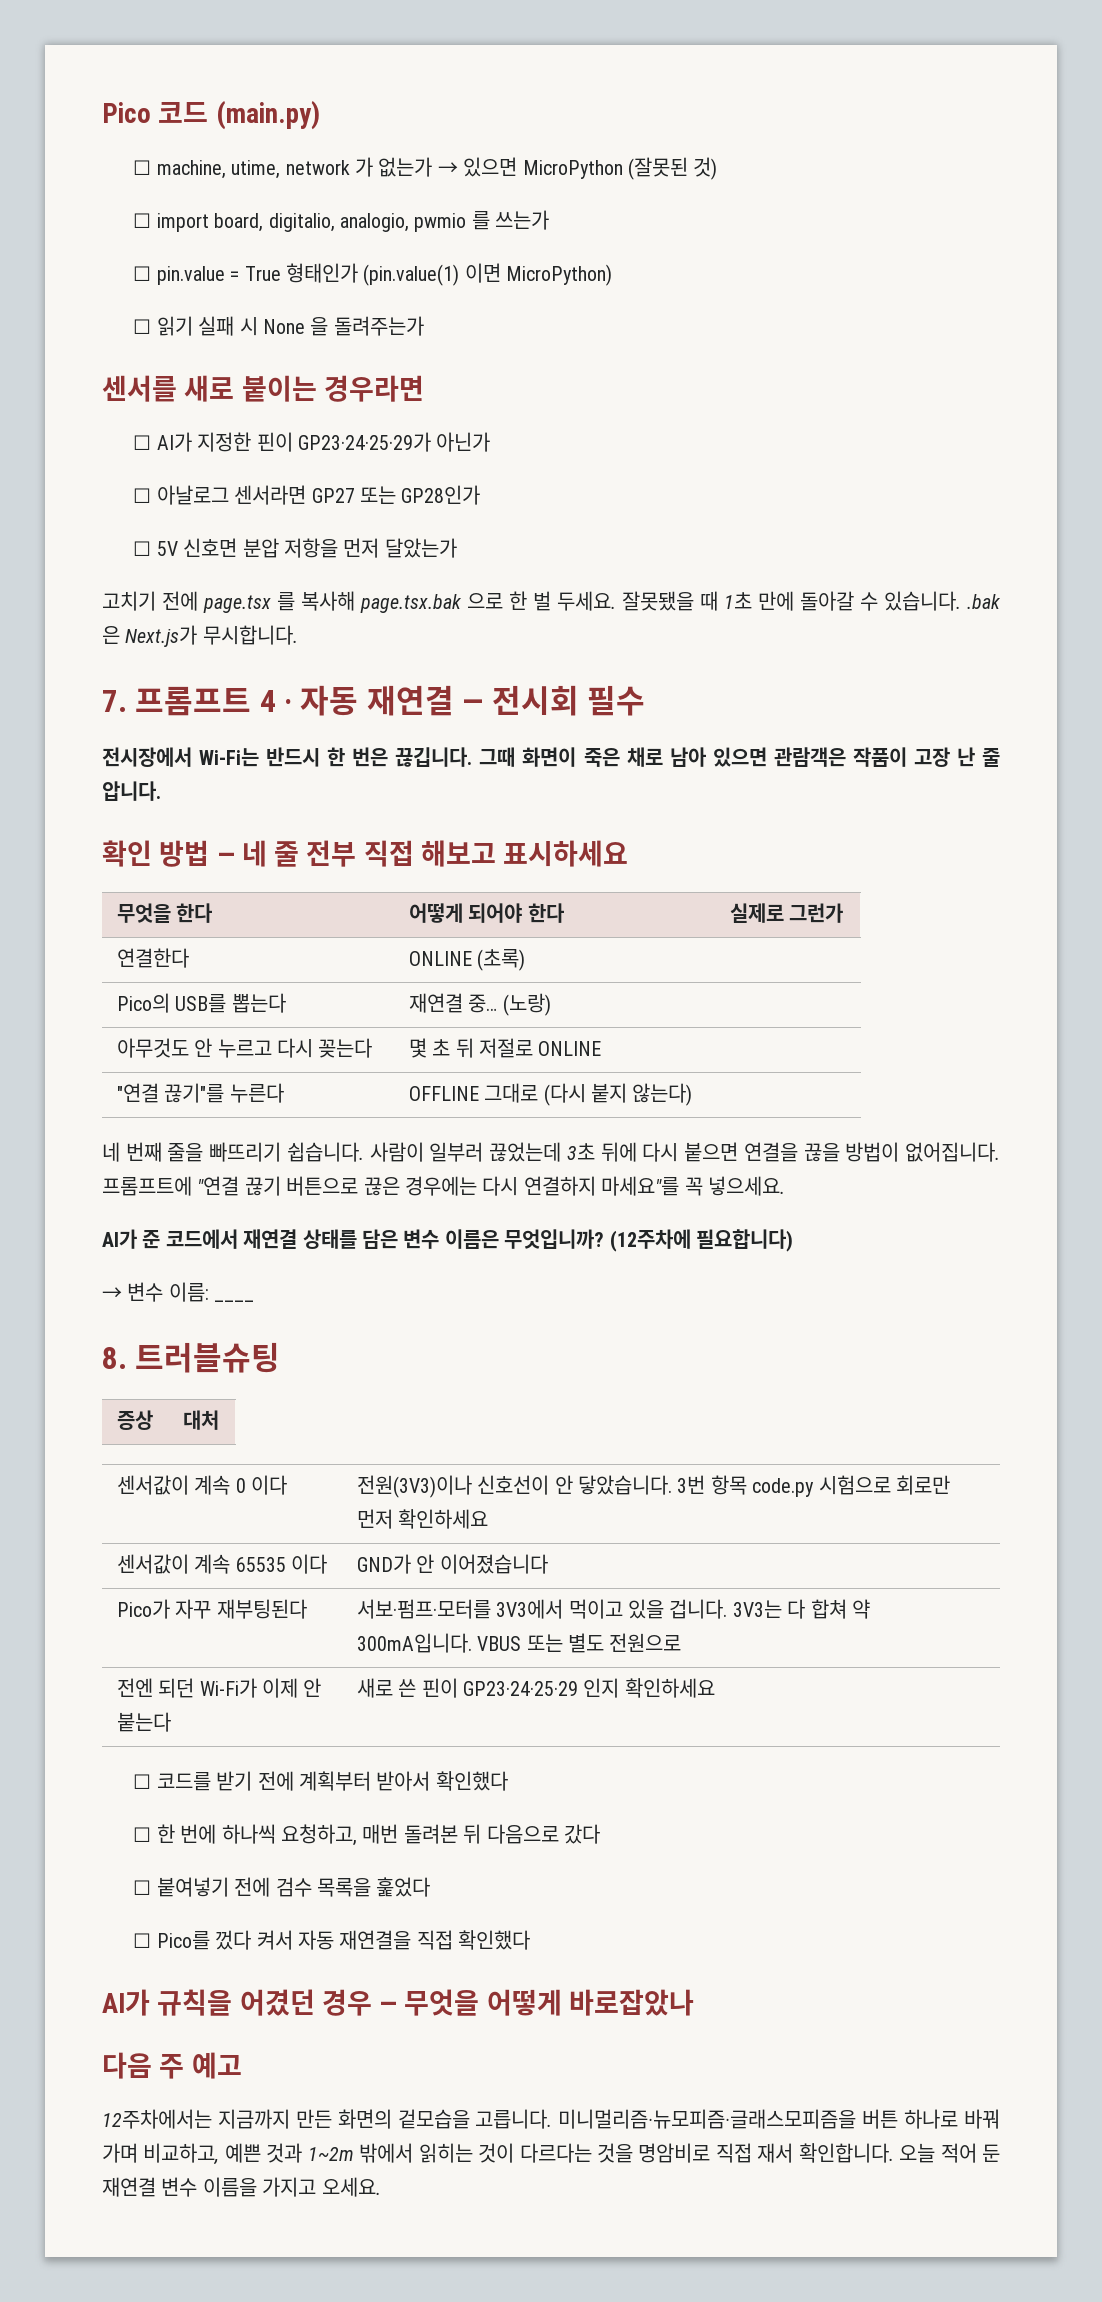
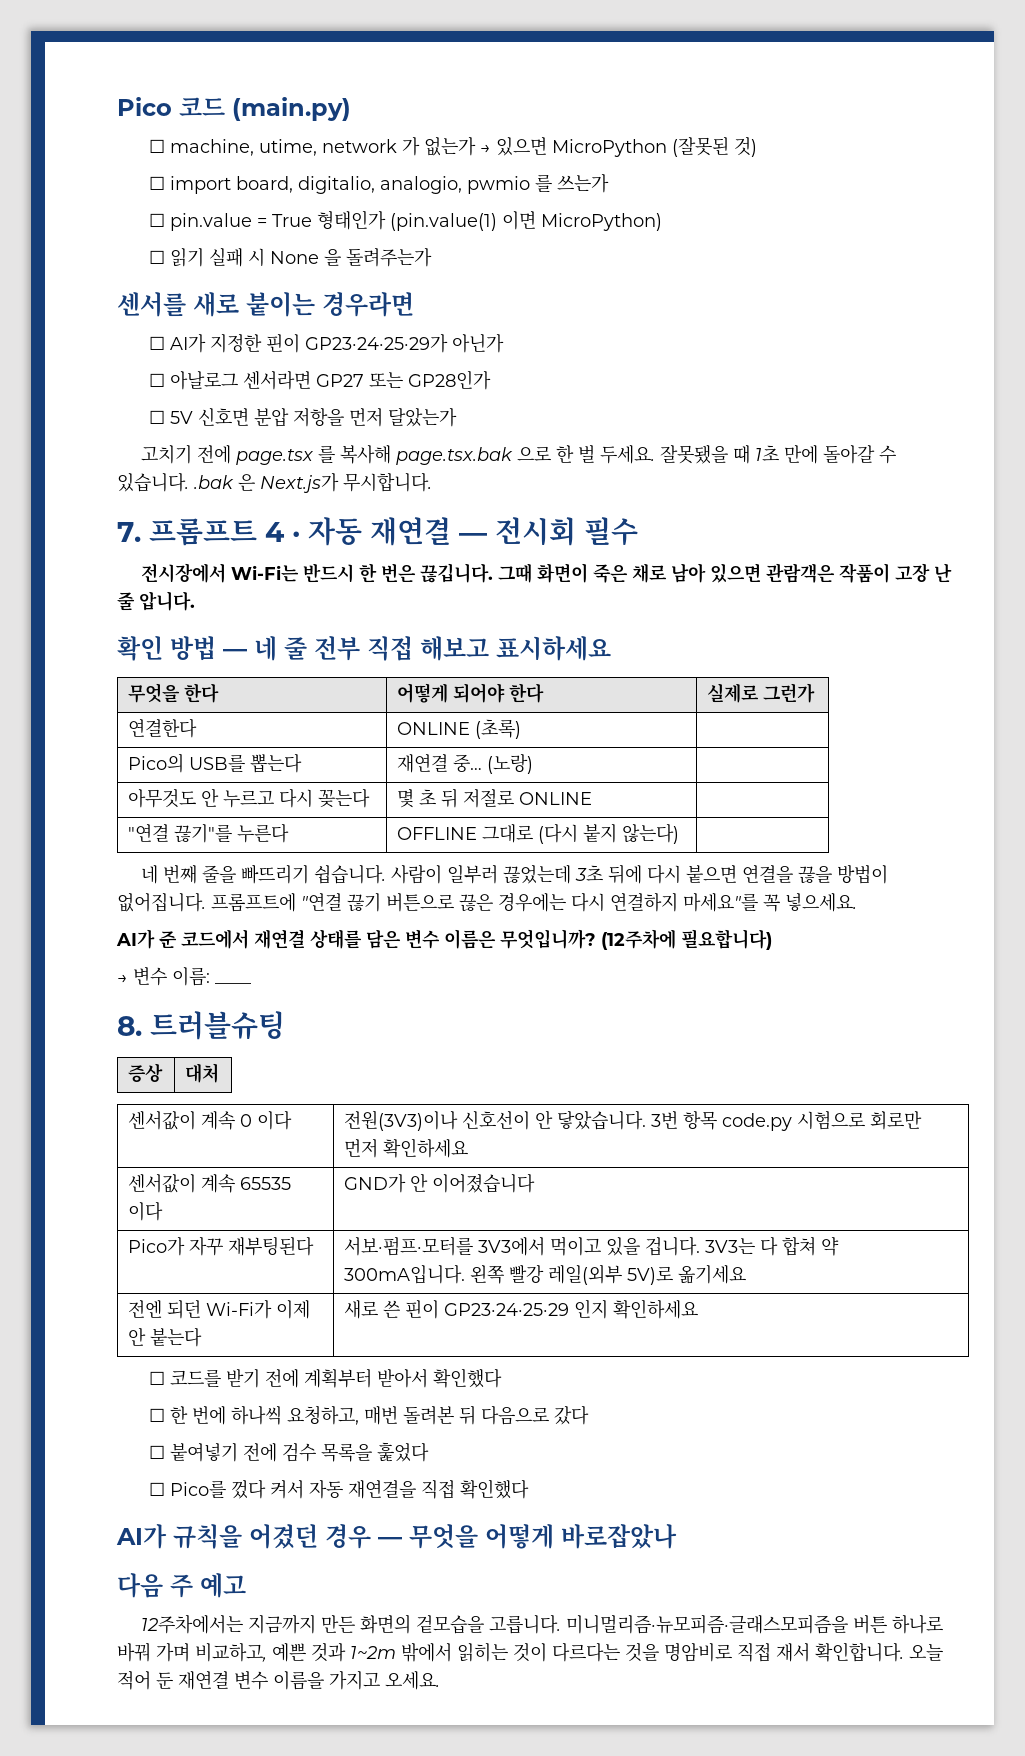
[477,1633,682,1653] VBUS 또는 별도 전원으로 -> [470,1264,747,1285] 왼쪽 빨강 레일(외부 5V)로 옮기세요

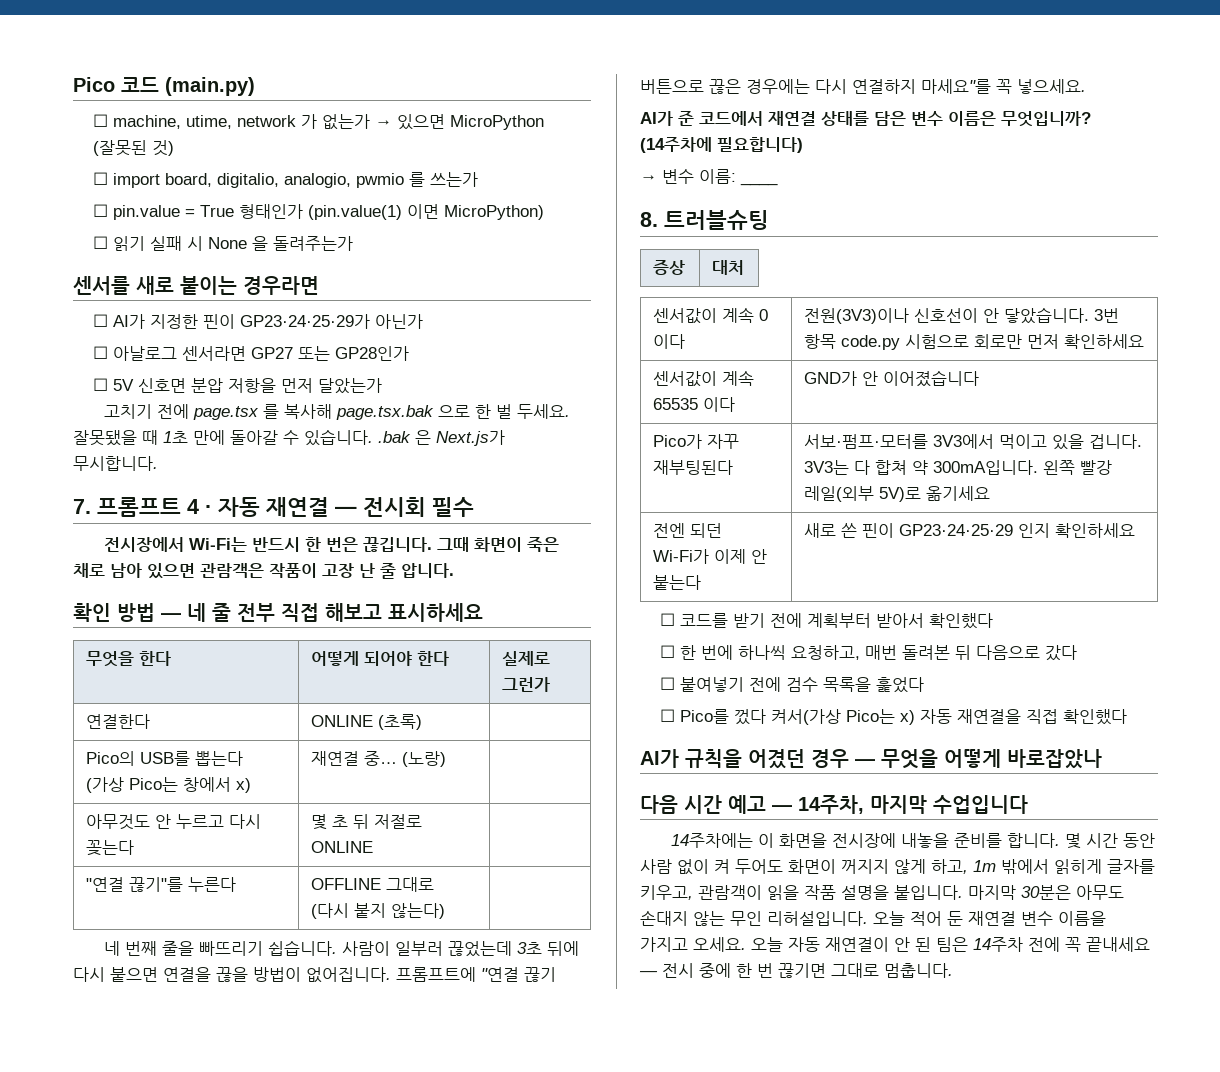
(303, 763) none -> [86,777,252,793] (가상 Pico는 창에서 x)
[601,929,676,950] (12주차에 -> [640,137,712,153] (14주차에
[270,1480,305,1499] 켜서 -> [771,709,916,725] 켜서(가상 Pico는 x)
[170,1574,193,1598] 주 -> [684,795,722,814] 시간
[141,1614,944,1634] [117,1642,904,1662] // 12주차에서는 지금까지 만든 화면의 겉모습을 고릅니다. 미니멀리즘·뉴모피즘·글래스모피즘을 버튼 하나로 바꿔 가며 비교하고, 예쁜 것과 1~2m 밖에서 읽히는 것이 다르다는 것을 명암비로 직접 재서 확인합니다. -> [772,795,1028,814] [671,833,1156,849] [640,859,1155,875] [640,885,1124,900] [640,910,868,926] — 14주차, 마지막 수업입니다 // 14주차에는 이 화면을 전시장에 내놓을 준비를 합니다. 몇 시간 동안 사람 없이 켜 두어도 화면이 꺼지지 않게 하고, 1m 밖에서 읽히게 글자를 키우고, 관람객이 읽을 작품 설명을 붙입니다. 마지막 30분은 아무도 손대지 않는 무인 리허설입니다.
(440, 1680) none -> [751,937,1150,952] [639,963,953,978] 오늘 자동 재연결이 안 된 팀은 14주차 전에 꼭 끝내세요 — 전시 중에 한 번 끊기면 그대로 멈춥니다.

